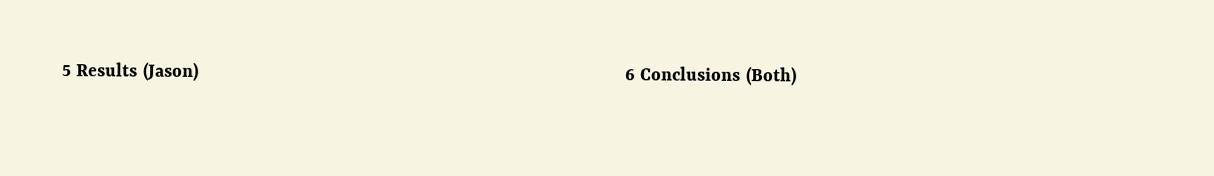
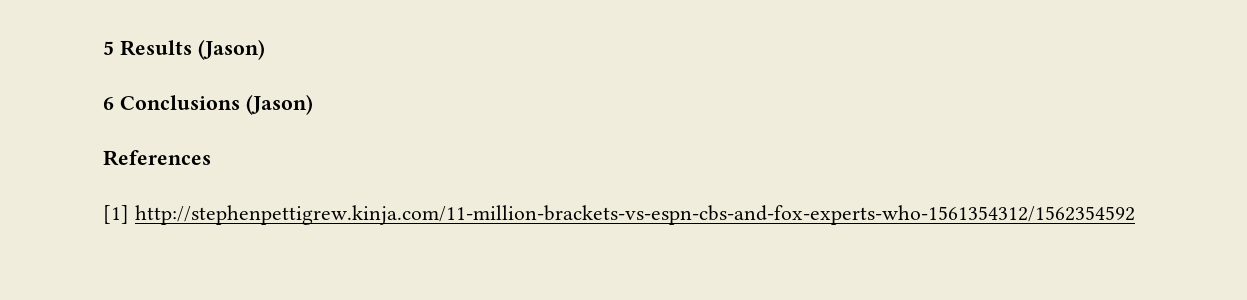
[745,66,797,86] (Both) -> [245,94,313,115] [103,150,211,166] [103,205,1135,225] (Jason) // References // [1] http://stephenpettigrew.kinja.com/11-million-brackets-vs-espn-cbs-and-fox-experts-who-1561354312/1562354592

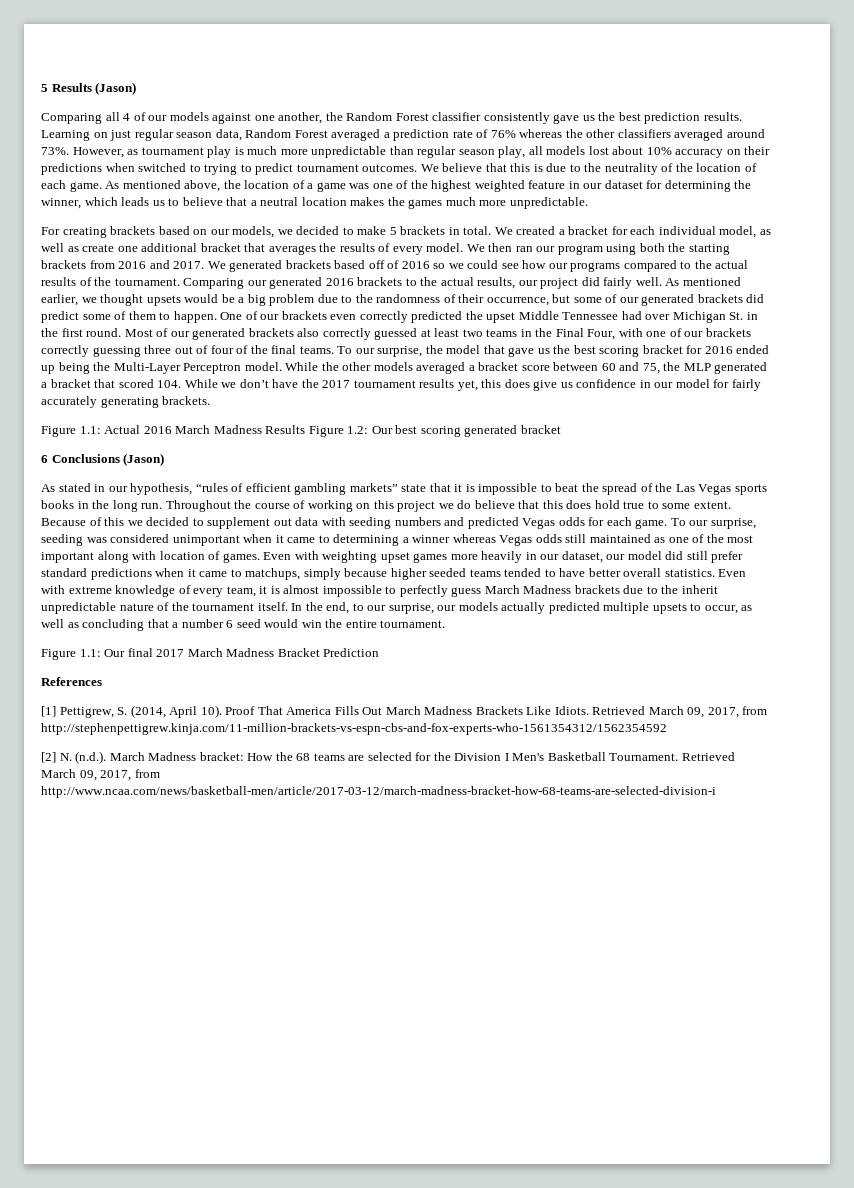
[103,94,313,115] [103,150,211,166] [103,205,1135,225] 6 Conclusions (Jason) // References // [1] http://stephenpettigrew.kinja.com/11-million-brackets-vs-espn-cbs-and-fox-experts-who-1561354312/1562354592 -> [41,112,742,124] [41,129,765,141] [41,146,771,158] [41,163,757,175] [41,180,752,192] [41,197,588,209] [41,226,771,238] [41,243,730,255] [41,260,749,272] [41,277,741,289] [41,294,765,306] [41,311,758,323] [41,328,751,340] [41,345,770,357] [41,362,768,374] [41,379,761,391] [41,396,211,408] [41,425,561,437] [41,453,165,466] [41,483,767,495] [41,500,731,512] [41,517,756,529] [41,534,754,546] [41,551,744,563] [41,568,747,580] [41,585,718,597] [41,602,753,614] [41,619,446,631] [41,648,380,660] [41,677,102,686] [41,705,768,718] [41,723,667,735] [41,751,735,764] [41,769,160,781] [41,786,716,798] Comparing all 4 of our models against one another, the Random Forest classifier consistently gave us the best prediction results. Learning on just regular season data, Random Forest averaged a prediction rate of 76% whereas the other classifiers averaged around 73%. However, as tournament play is much more unpredictable than regular season play, all models lost about 10% accuracy on their predictions when switched to trying to predict tournament outcomes. We believe that this is due to the neutrality of the location of each game. As mentioned above, the location of a game was one of the highest weighted feature in our dataset for determining the winner, which leads us to believe that a neutral location makes the games much more unpredictable. // For creating brackets based on our models, we decided to make 5 brackets in total. We created a bracket for each individual model, as well as create one additional bracket that averages the results of every model. We then ran our program using both the starting brackets from 2016 and 2017. We generated brackets based off of 2016 so we could see how our programs compared to the actual results of the tournament. Comparing our generated 2016 brackets to the actual results, our project did fairly well. As mentioned earlier, we thought upsets would be a big problem due to the randomness of their occurrence, but some of our generated brackets did predict some of them to happen. One of our brackets even correctly predicted the upset Middle Tennessee had over Michigan St. in the first round. Most of our generated brackets also correctly guessed at least two teams in the Final Four, with one of our brackets correctly guessing three out of four of the final teams. To our surprise, the model that gave us the best scoring bracket for 2016 ended up being the Multi-Layer Perceptron model. While the other models averaged a bracket score between 60 and 75, the MLP generated a bracket that scored 104. While we don’t have the 2017 tournament results yet, this does give us confidence in our model for fairly accurately generating brackets. // Figure 1.1: Actual 2016 March Madness Results Figure 1.2: Our best scoring generated bracket // 6 Conclusions (Jason) // As stated in our hypothesis, “rules of efficient gambling markets” state that it is impossible to beat the spread of the Las Vegas sports books in the long run. Throughout the course of working on this project we do believe that this does hold true to some extent. Because of this we decided to supplement out data with seeding numbers and predicted Vegas odds for each game. To our surprise, seeding was considered unimportant when it came to determining a winner whereas Vegas odds still maintained as one of the most important along with location of games. Even with weighting upset games more heavily in our dataset, our model did still prefer standard predictions when it came to matchups, simply because higher seeded teams tended to have better overall statistics. Even with extreme knowledge of every team, it is almost impossible to perfectly guess March Madness brackets due to the inherit unpredictable nature of the tournament itself. In the end, to our surprise, our models actually predicted multiple upsets to occur, as well as concluding that a number 6 seed would win the entire tournament. // Figure 1.1: Our final 2017 March Madness Bracket Prediction // References // [1] Pettigrew, S. (2014, April 10). Proof That America Fills Out March Madness Brackets Like Idiots. Retrieved March 09, 2017, from http://stephenpettigrew.kinja.com/11-million-brackets-vs-espn-cbs-and-fox-experts-who-1561354312/1562354592 // [2] N. (n.d.). March Madness bracket: How the 68 teams are selected for the Division I Men's Basketball Tournament. Retrieved March 09, 2017, from http://www.ncaa.com/news/basketball-men/article/2017-03-12/march-madness-bracket-how-68-teams-are-selected-division-i

